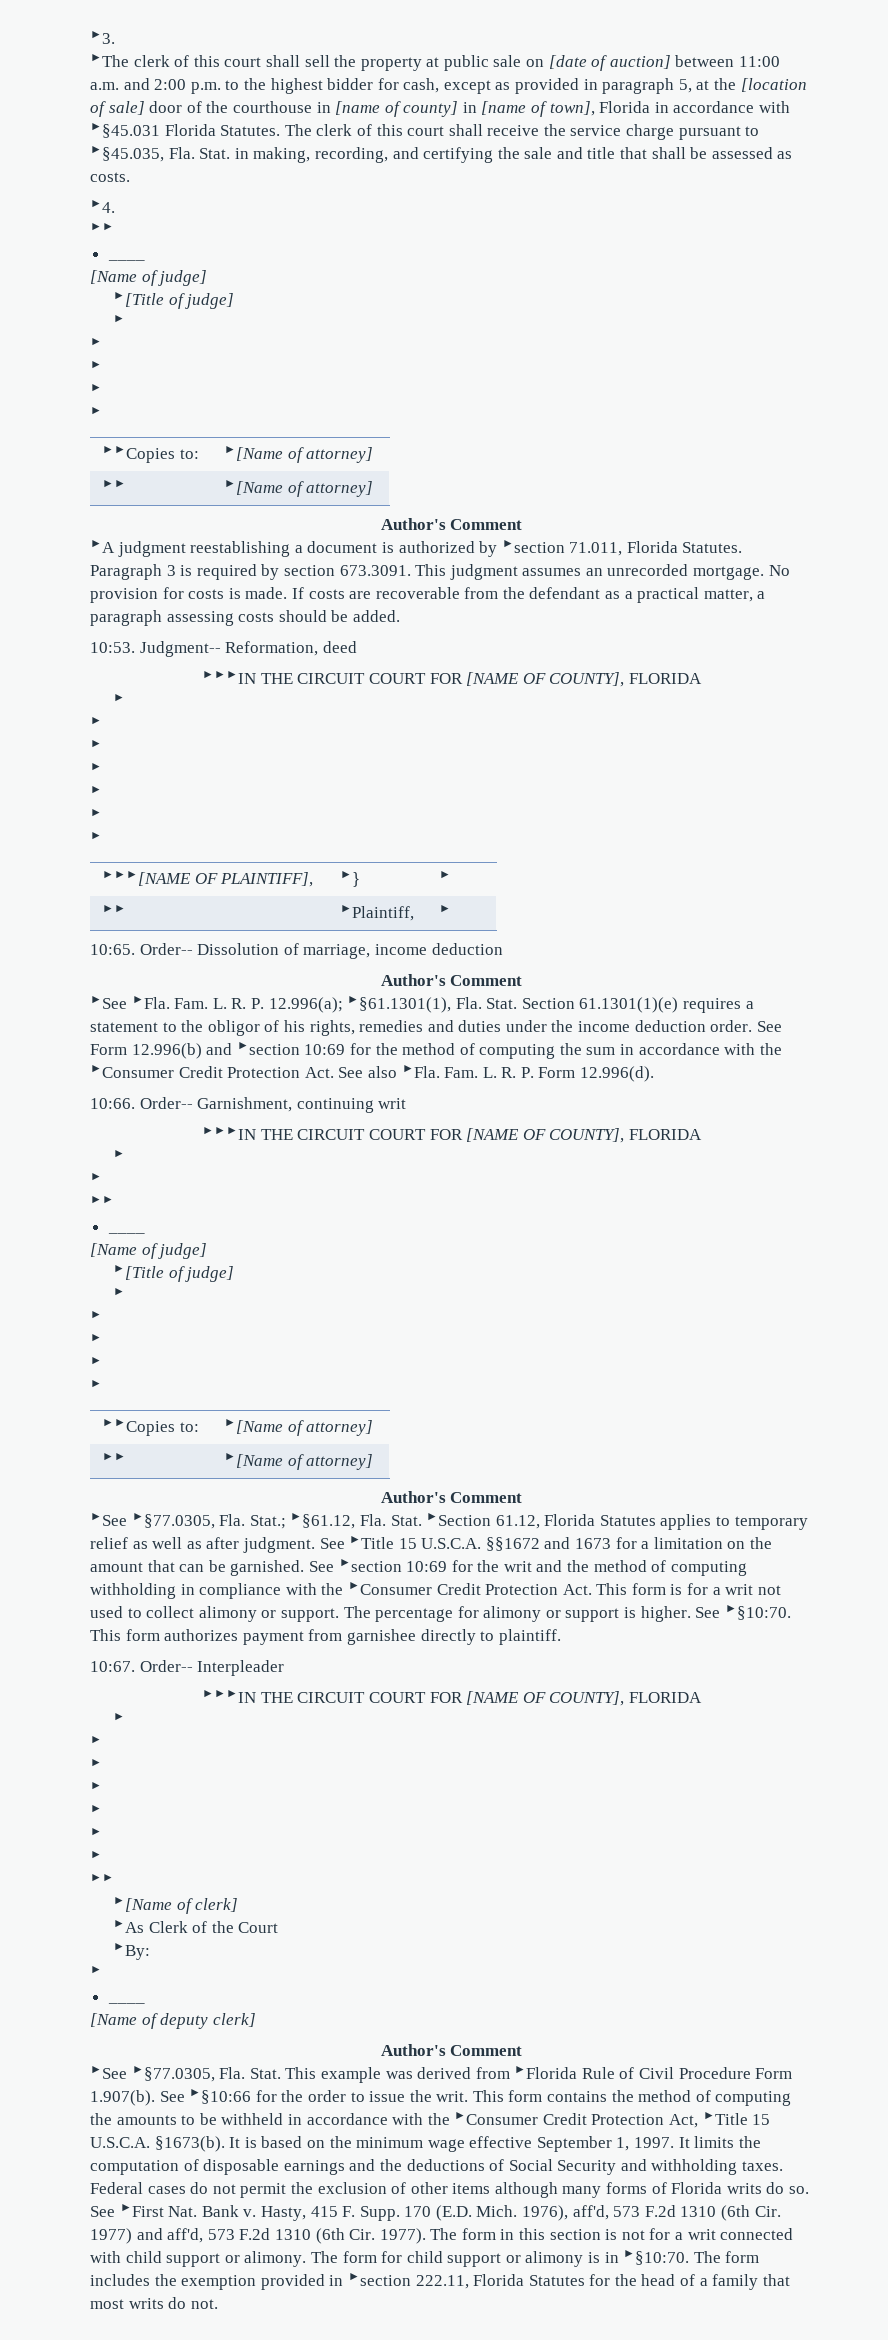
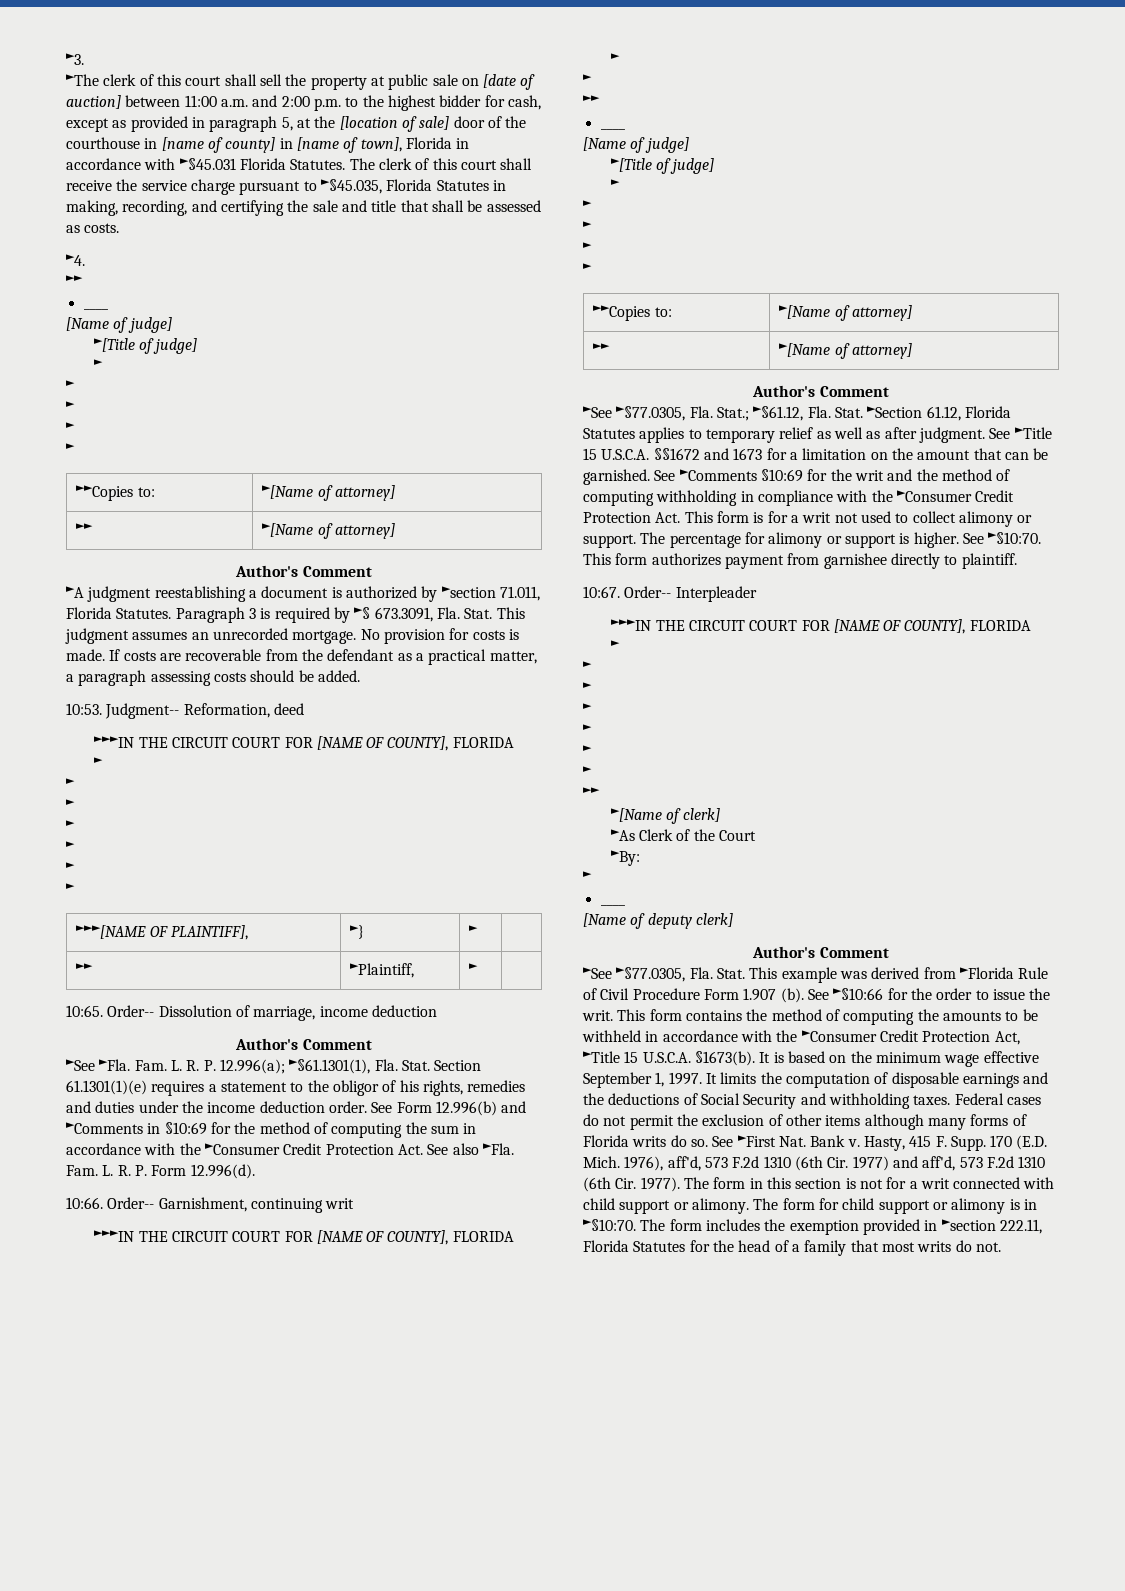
[168,147,231,159] Fla. Stat. -> [386,179,489,191] Florida Statutes
[283,565,411,576] section 673.3091. -> [354,607,493,622] ►§ 673.3091, Fla. Stat.
[236,1041,346,1055] ►section 10:69 -> [66,1122,207,1135] ►Comments in §10:69
[338,1558,448,1572] ►section 10:69 -> [679,469,803,482] ►Comments §10:69
[90,2090,155,2106] 1.907(b). -> [743,988,804,1003] 1.907 (b).

